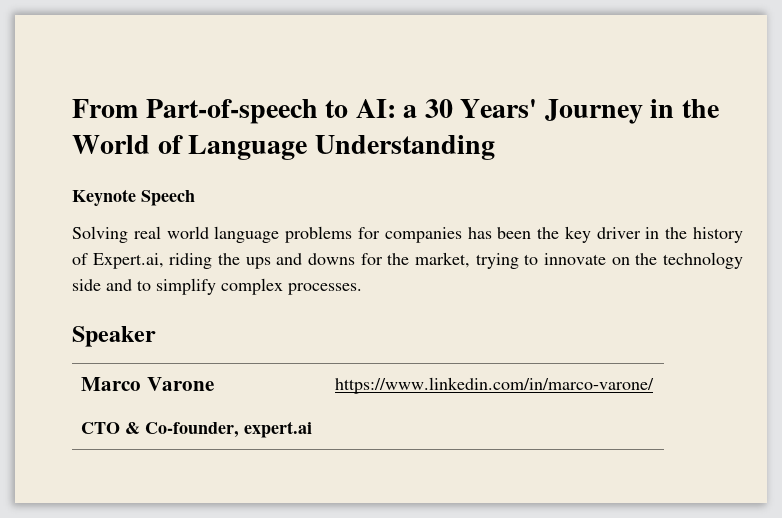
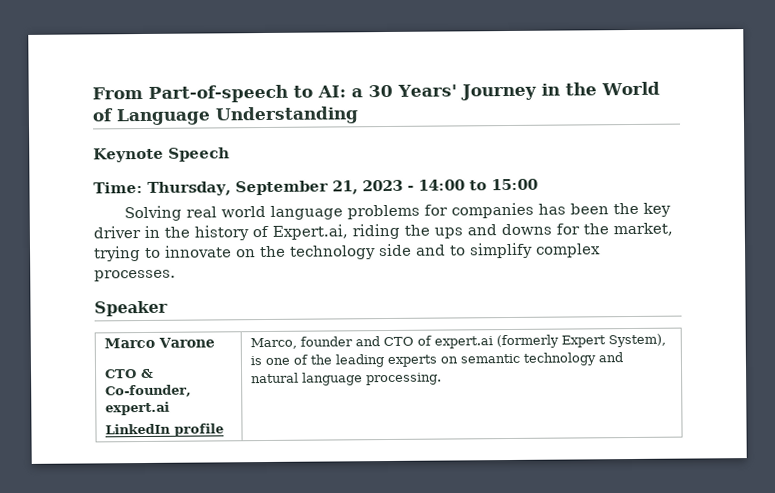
(195, 198) none -> [93,178,538,196] // Time: Thursday, September 21, 2023 - 14:00 to 15:00
[335,377,655,394] | https://www.linkedin.com/in/marco-varone/ -> [105,423,225,437] [250,333,667,350] [250,352,624,368] [251,372,443,386] // LinkedIn profile | Marco, founder and CTO of expert.ai (formerly Expert System), is one of the leading experts on semantic technology and natural language processing.

